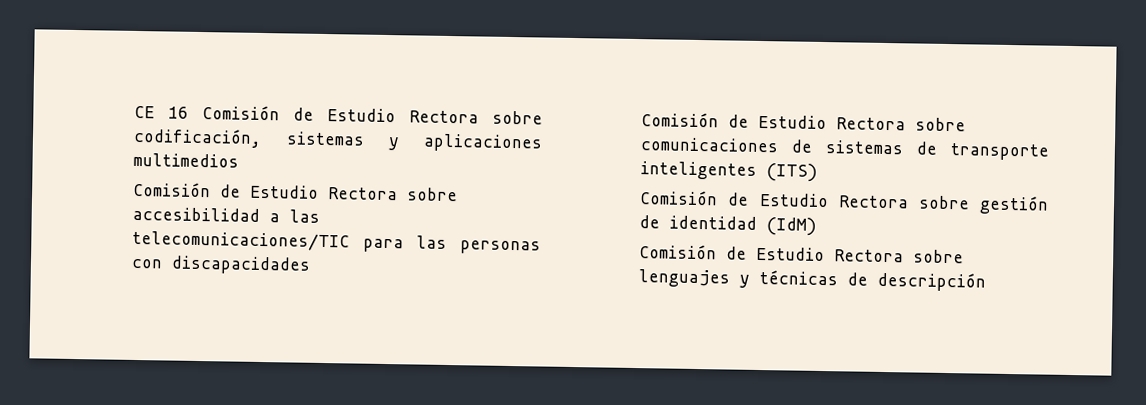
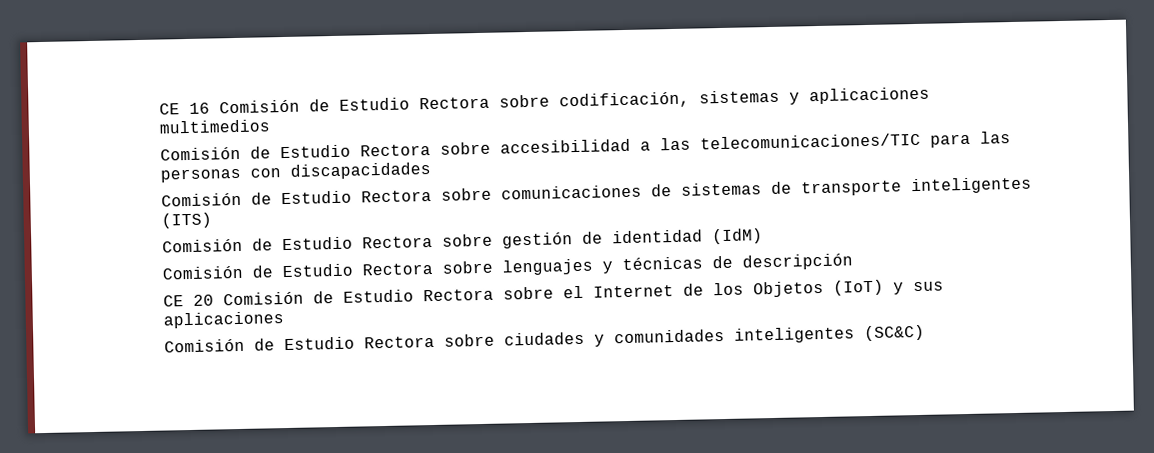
(987, 281) none -> [163,279,945,307] [163,311,285,329] [164,324,926,353] // CE 20 Comisión de Estudio Rectora sobre el Internet de los Objetos (IoT) y sus aplicaciones // Comisión de Estudio Rectora sobre ciudades y comunidades inteligentes (SC&C)

